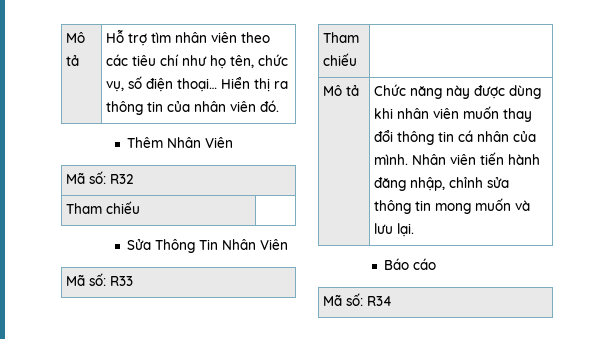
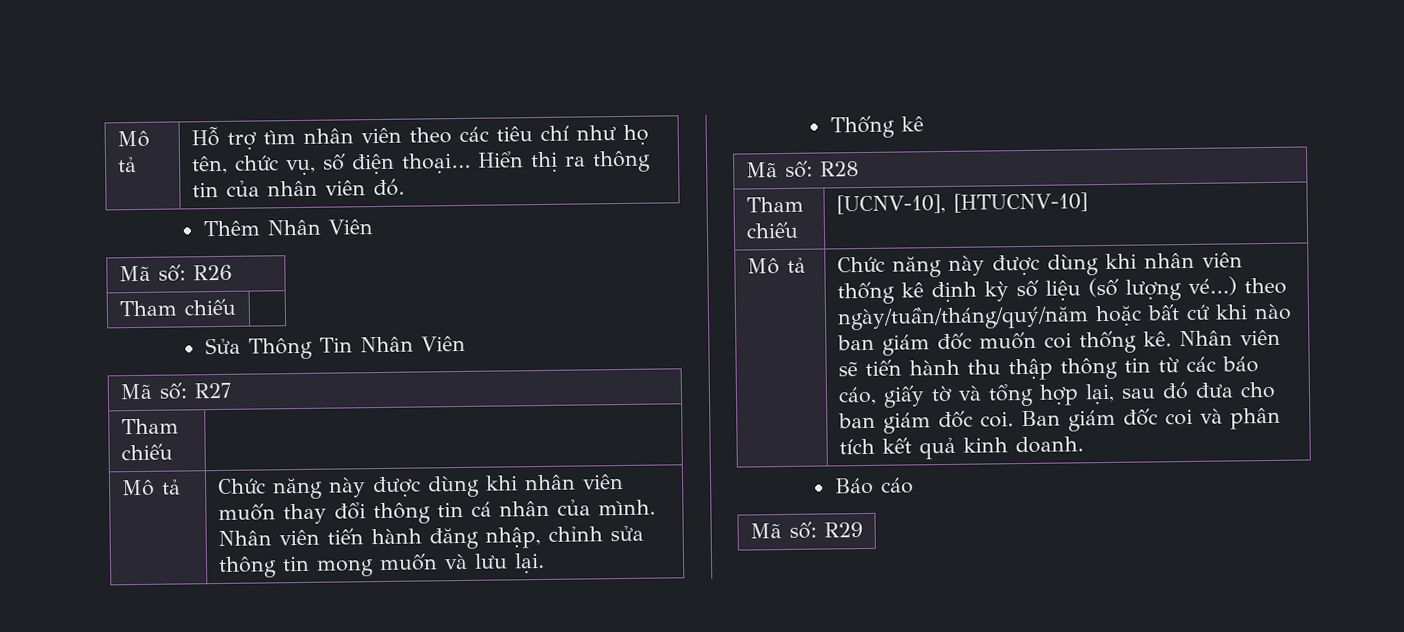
[110,174,134,184] R32 -> [192,264,233,281] R26
[110,276,134,286] R33 -> [193,382,231,399] R27
(415, 230) none -> [829,115,924,139] [745,160,859,178] [745,196,804,213] [745,221,799,239] [835,192,1088,215] [746,257,806,275] [836,252,1243,278] [836,276,1287,305] [836,303,1292,331] [836,329,1281,356] [837,356,1259,381] [837,381,1276,408] [837,407,1281,434] [838,436,1084,460] // Thống kê // Mã số: R28 // Tham chiếu | [UCNV-10], [HTUCNV-10] // Mô tả | Chức năng này được dùng khi nhân viên thống kê định kỳ số liệu (số lượng vé…) theo ngày/tuần/tháng/quý/năm hoặc bất cứ khi nào ban giám đốc muốn coi thống kê. Nhân viên sẽ tiến hành thu thập thông tin từ các báo cáo, giấy tờ và tổng hợp lại, sau đó đưa cho ban giám đốc coi. Ban giám đốc coi và phân tích kết quả kinh doanh.
[367,296,393,306] R34 -> [823,522,863,538] R29

